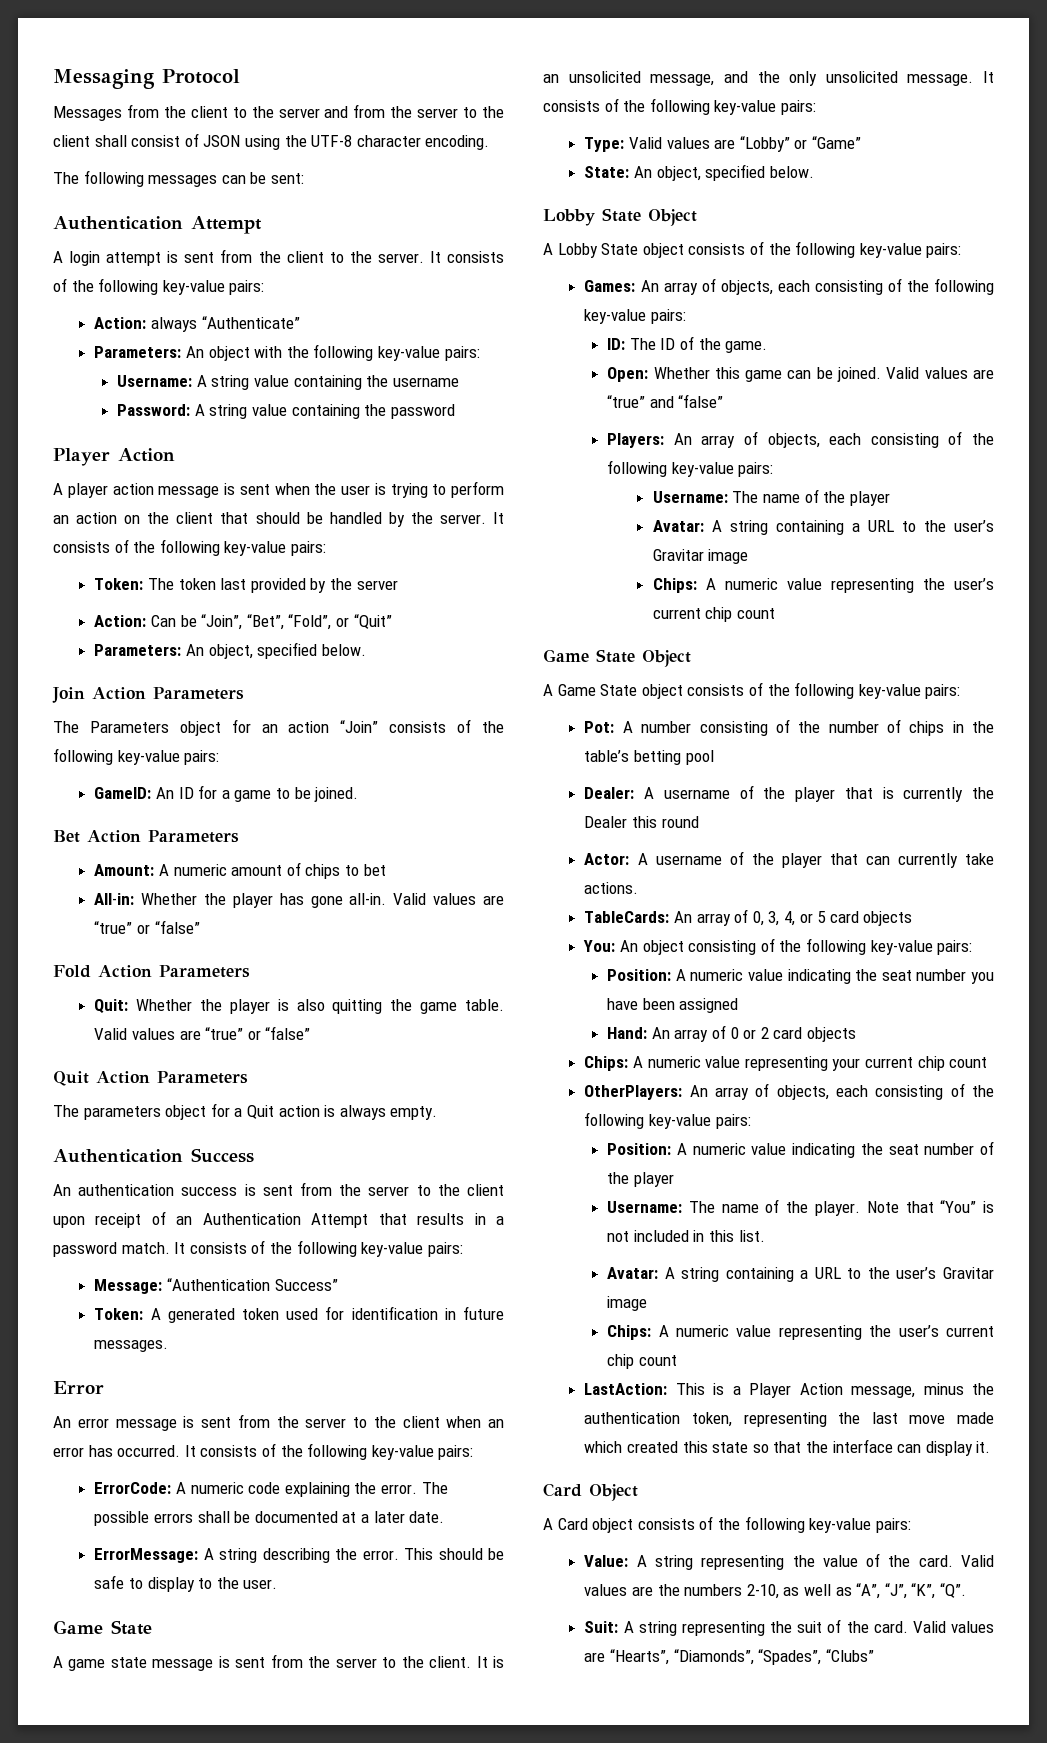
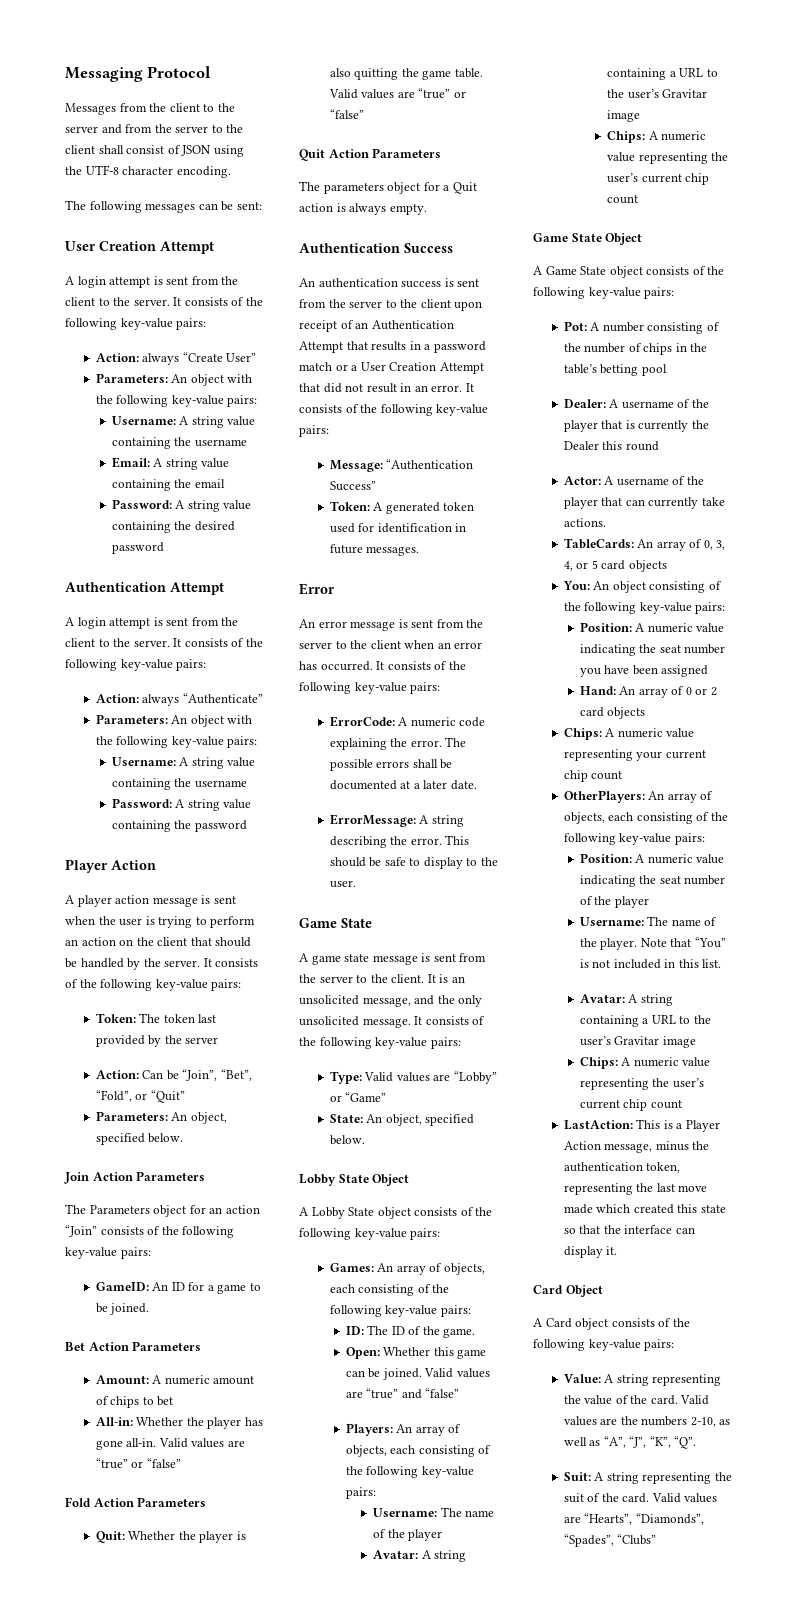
(304, 178) none -> [65,241,214,254] [65,276,239,288] [65,297,263,306] [65,318,207,330] [95,352,257,365] [95,373,253,386] [95,395,258,407] [111,416,256,428] [111,437,247,449] [111,457,230,470] [111,479,225,491] [111,499,252,512] [111,521,235,533] [111,542,164,554] // User Creation Attempt // A login attempt is sent from the client to the server. It consists of the following key-value pairs: // Action: always “Create User” // Parameters: An object with the following key-value pairs: // Username: A string value containing the username // Email: A string value containing the email // Password: A string value containing the desired password
[121,1242,170,1254] match. -> [299,362,484,374] [299,383,463,393] match or a User Creation Attempt that did not result in an error.

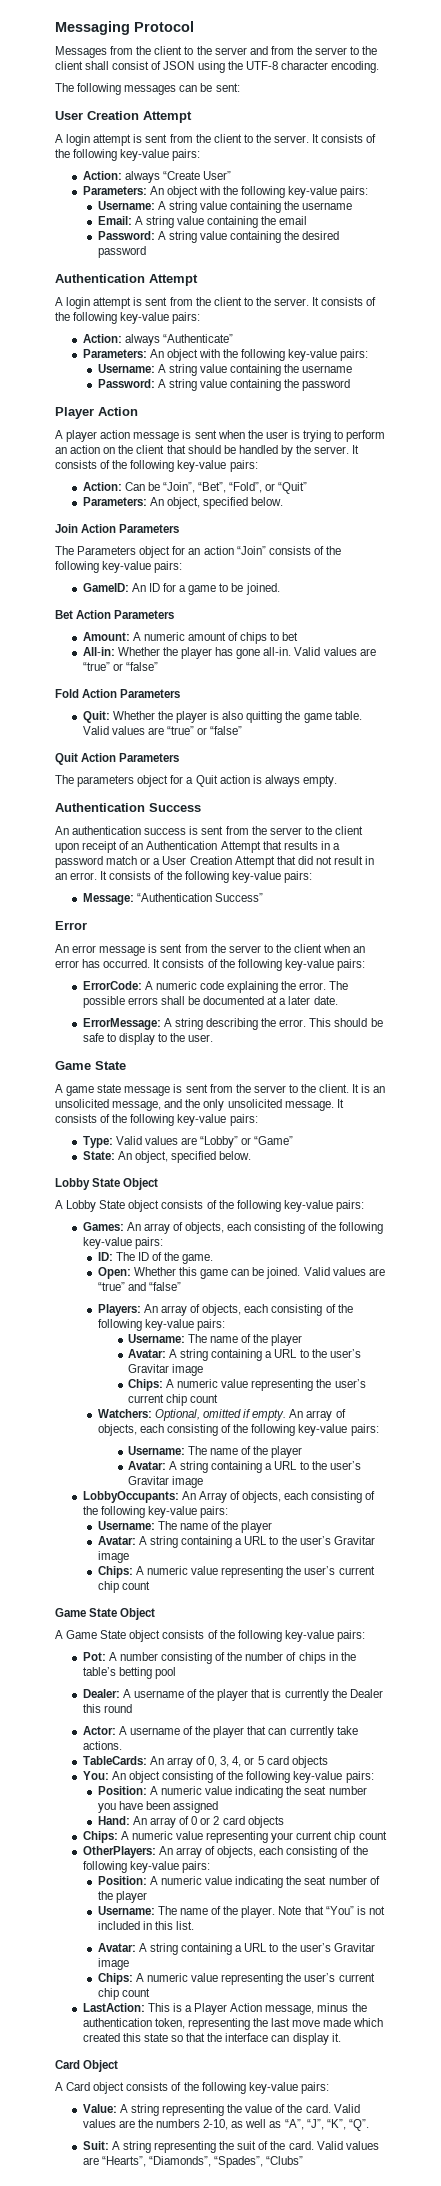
[95,1013,217,1023] [95,1035,219,1047] // Token: The token last provided by the server -> (258, 466) none
[329,501,475,514] [329,523,467,533] [329,544,420,556] // Token: A generated token used for identification in future messages. -> (263, 897) none
(638, 199) none -> [97,1409,346,1421] [97,1424,379,1436] [127,1446,303,1458] [127,1461,361,1473] [127,1476,204,1488] [82,1491,376,1503] [82,1506,229,1518] [97,1521,273,1533] [97,1536,375,1548] [97,1551,129,1563] [97,1566,375,1578] [97,1581,150,1593] // Watchers: Optional, omitted if empty. An array of objects, each consisting of the following key-value pairs: // Username: The name of the player // Avatar: A string containing a URL to the user’s Gravitar image // LobbyOccupants: An Array of objects, each consisting of the following key-value pairs: // Username: The name of the player // Avatar: A string containing a URL to the user’s Gravitar image // Chips: A numeric value representing the user’s current chip count

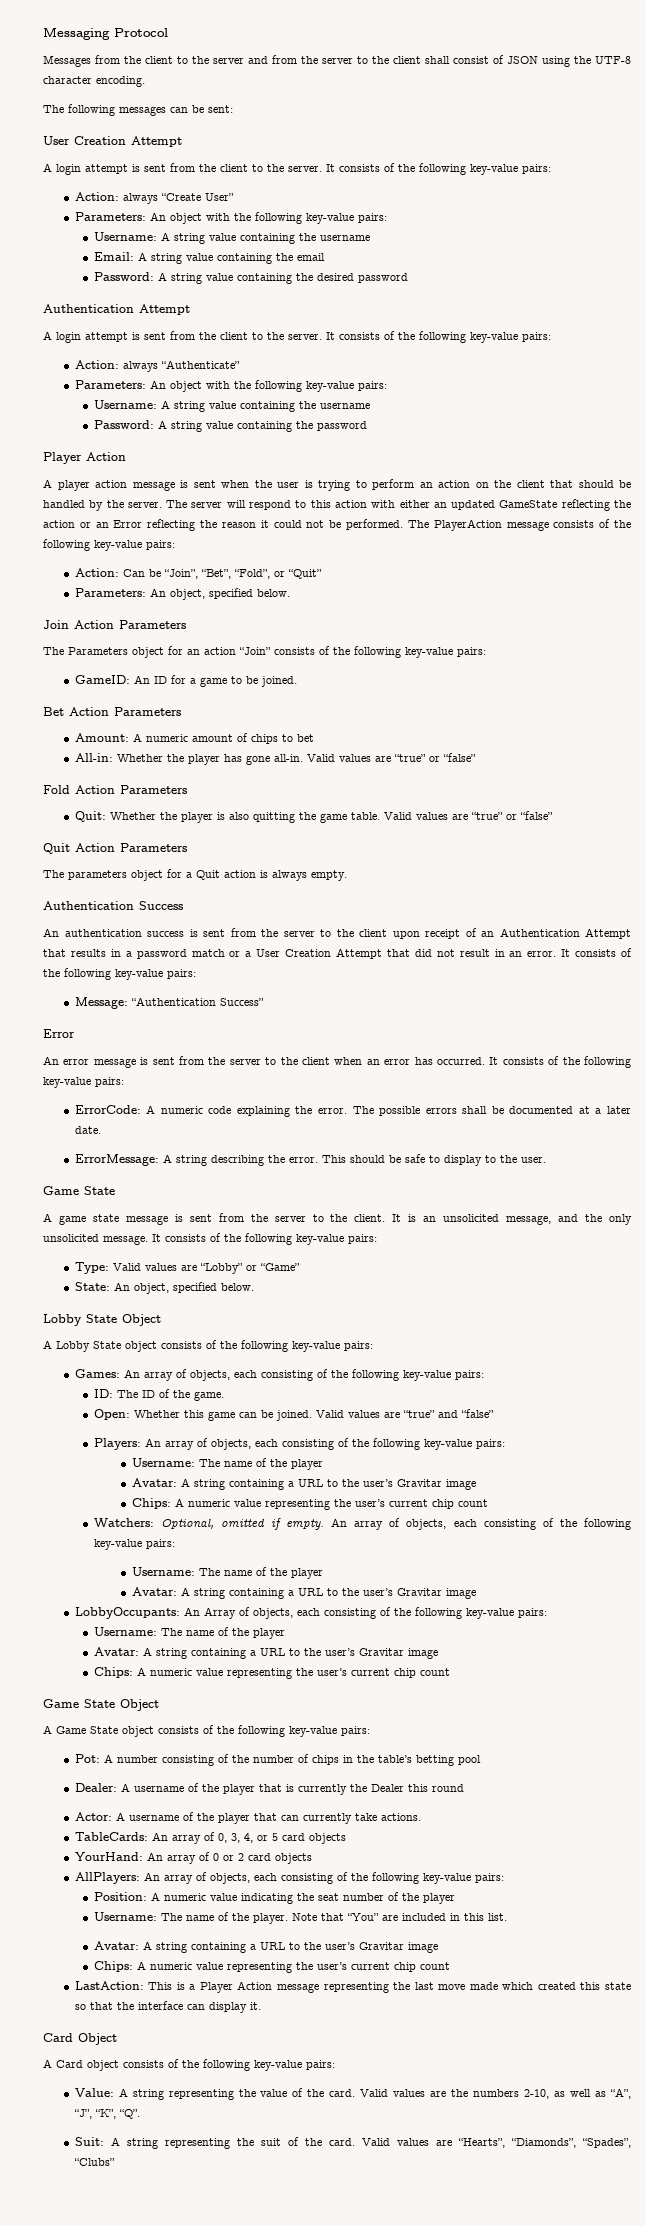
[352,445,360,454] It -> [166,499,631,511] [43,519,549,531] The server will respond to this action with either an updated GameState reflecting the action or an Error reflecting the reason it could not be performed. The PlayerAction message
[82,1771,374,1783] [97,1786,367,1798] [97,1801,219,1813] [97,1816,130,1825] You: An object consisting of the following key-value pairs: // Position: A numeric value indicating the seat number you have been assigned // Hand: -> [74,1852,143,1861] YourHand:
[82,1831,387,1843] [82,1846,156,1858] Chips: A numeric value representing your current chip count // OtherPlayers: -> [74,1872,140,1884] AllPlayers:
[356,1906,385,1915] is not -> [381,1915,398,1921] are
[265,2003,367,2015] [82,2018,185,2029] message, minus the authentication token, -> [276,1983,319,1993] message

